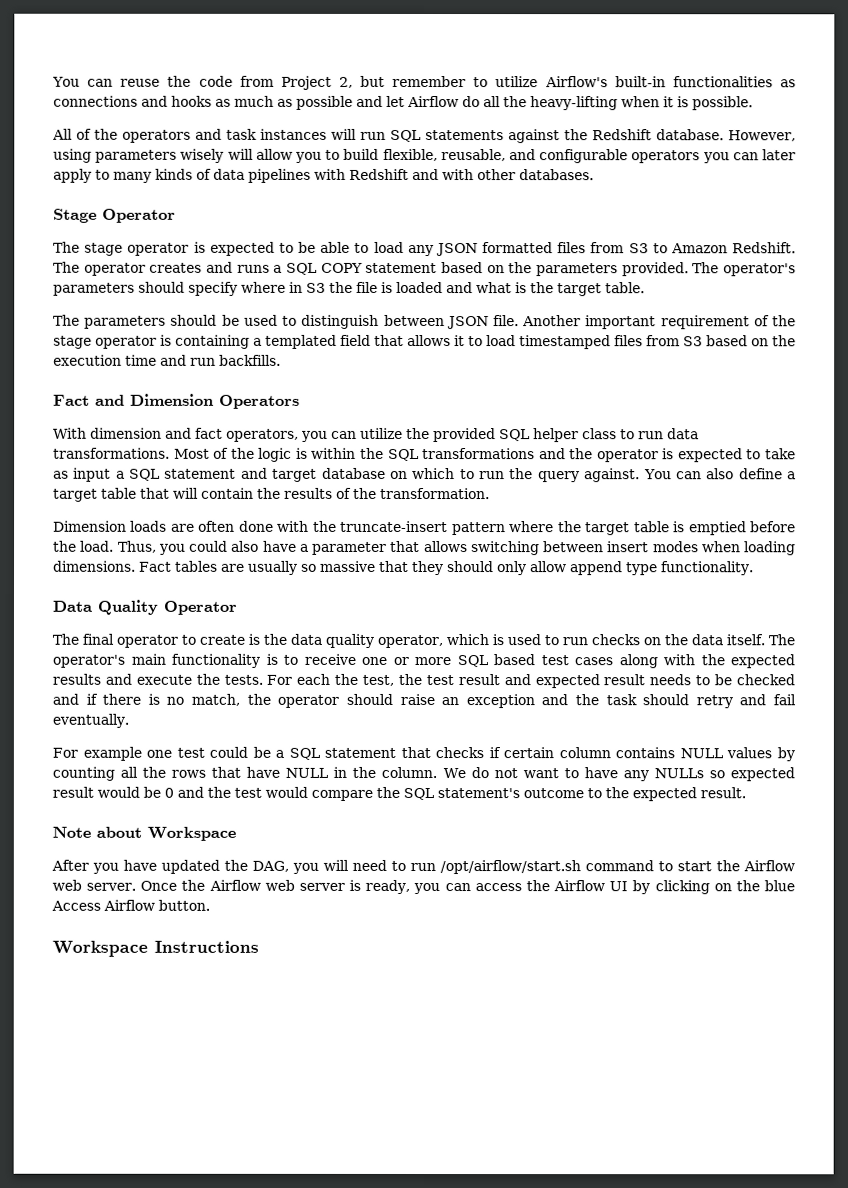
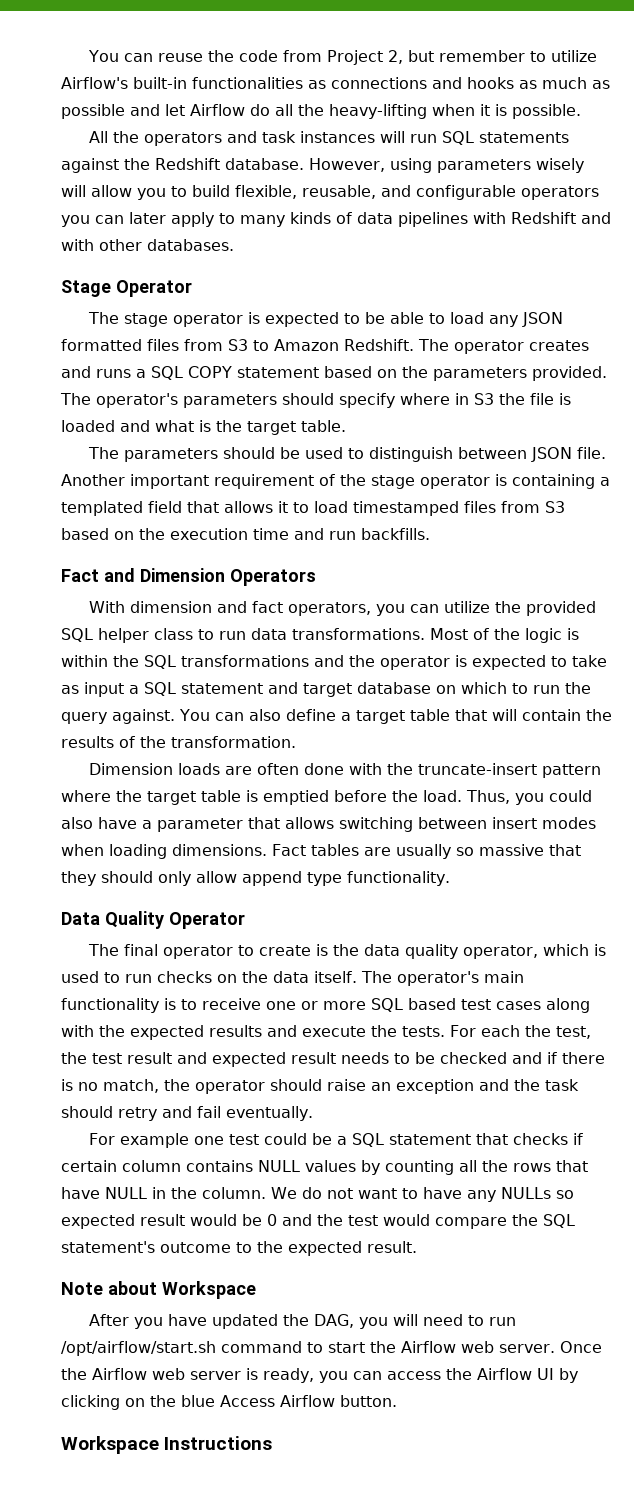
[76,128,93,140] of -> (109, 137) none

